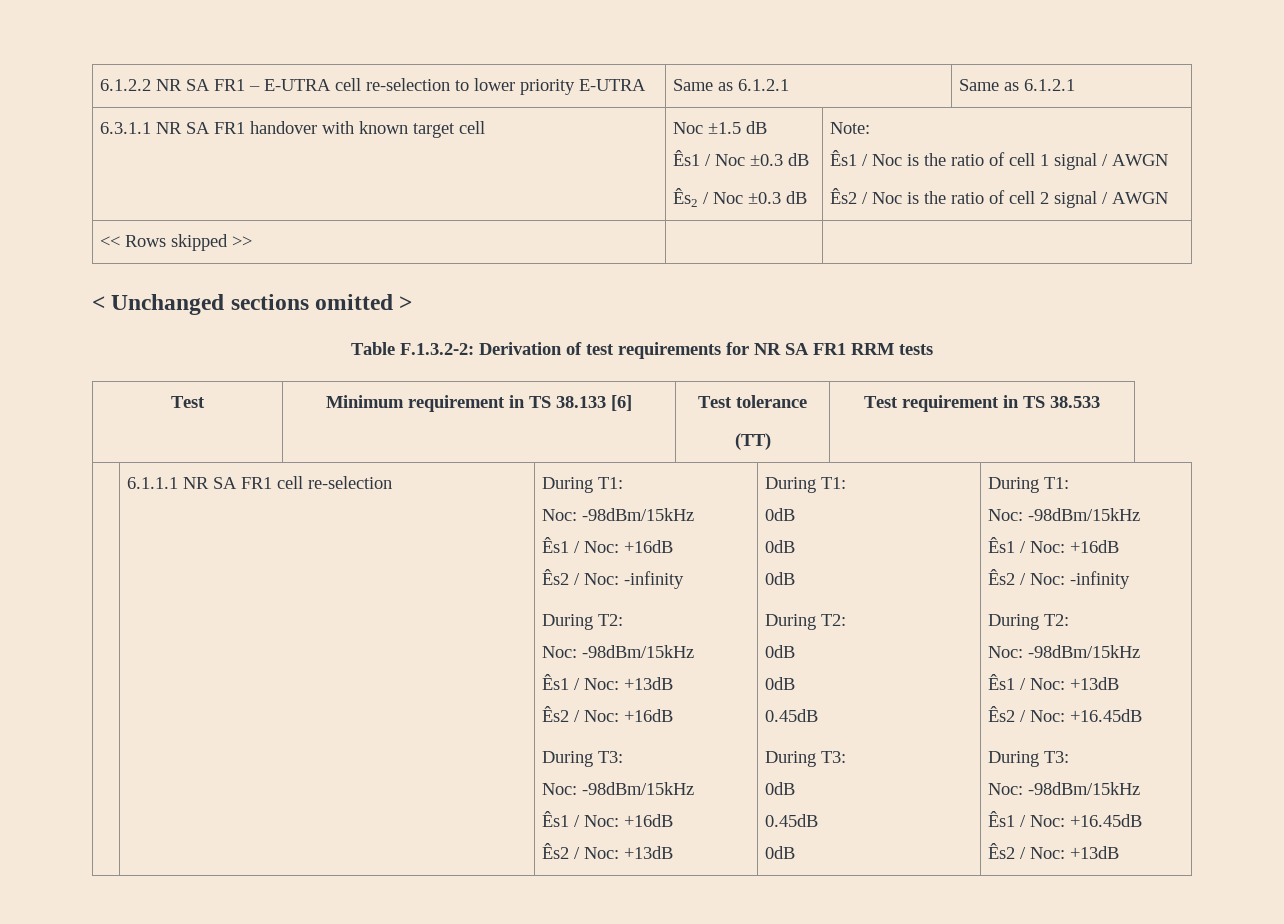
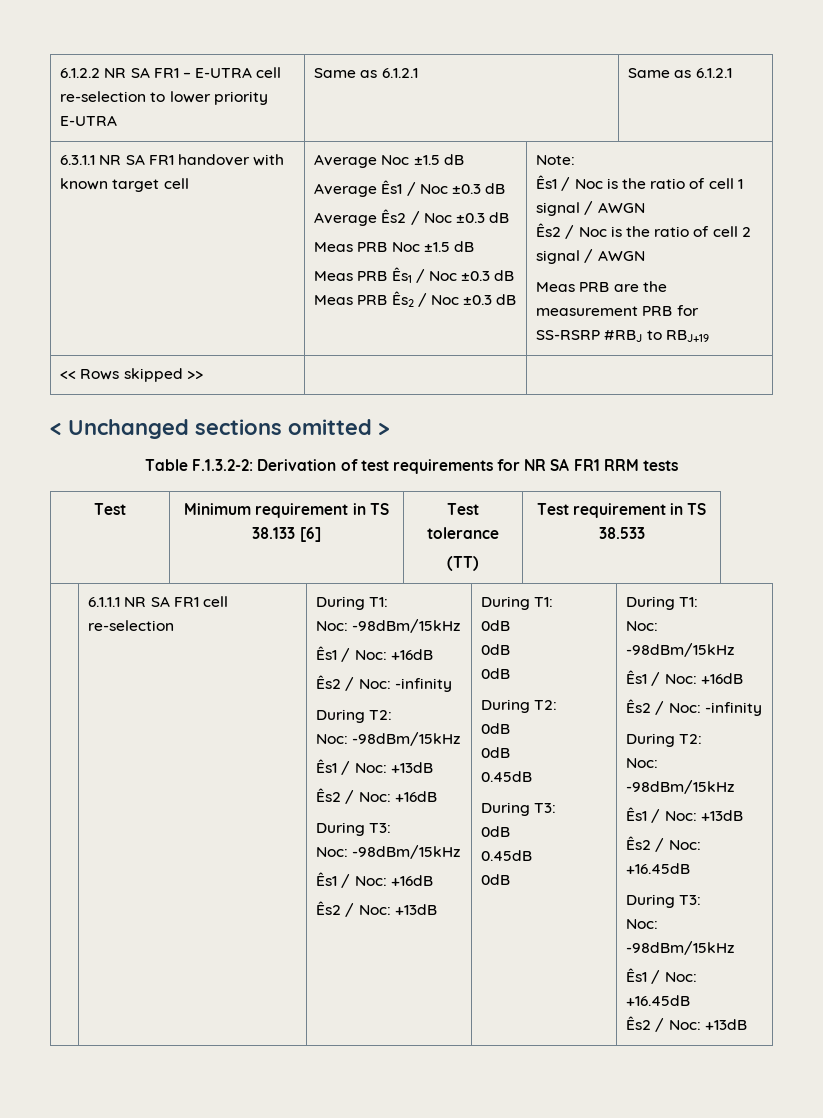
[672,121,767,134] Noc ±1.5 dB // -> [314,154,464,168] [314,183,378,197] Average Noc ±1.5 dB // Average
(809, 159) none -> [314,209,510,226] [314,241,474,252] [314,267,515,283] [314,295,388,305] Average Ês2 / Noc ±0.3 dB // Meas PRB Noc ±1.5 dB // Meas PRB Ês1 / Noc ±0.3 dB Meas PRB
(1168, 198) none -> [536,281,667,292] [536,305,699,316] [536,330,709,342] // Meas PRB are the measurement PRB for SS-RSRP #RBJ to RBJ+19

